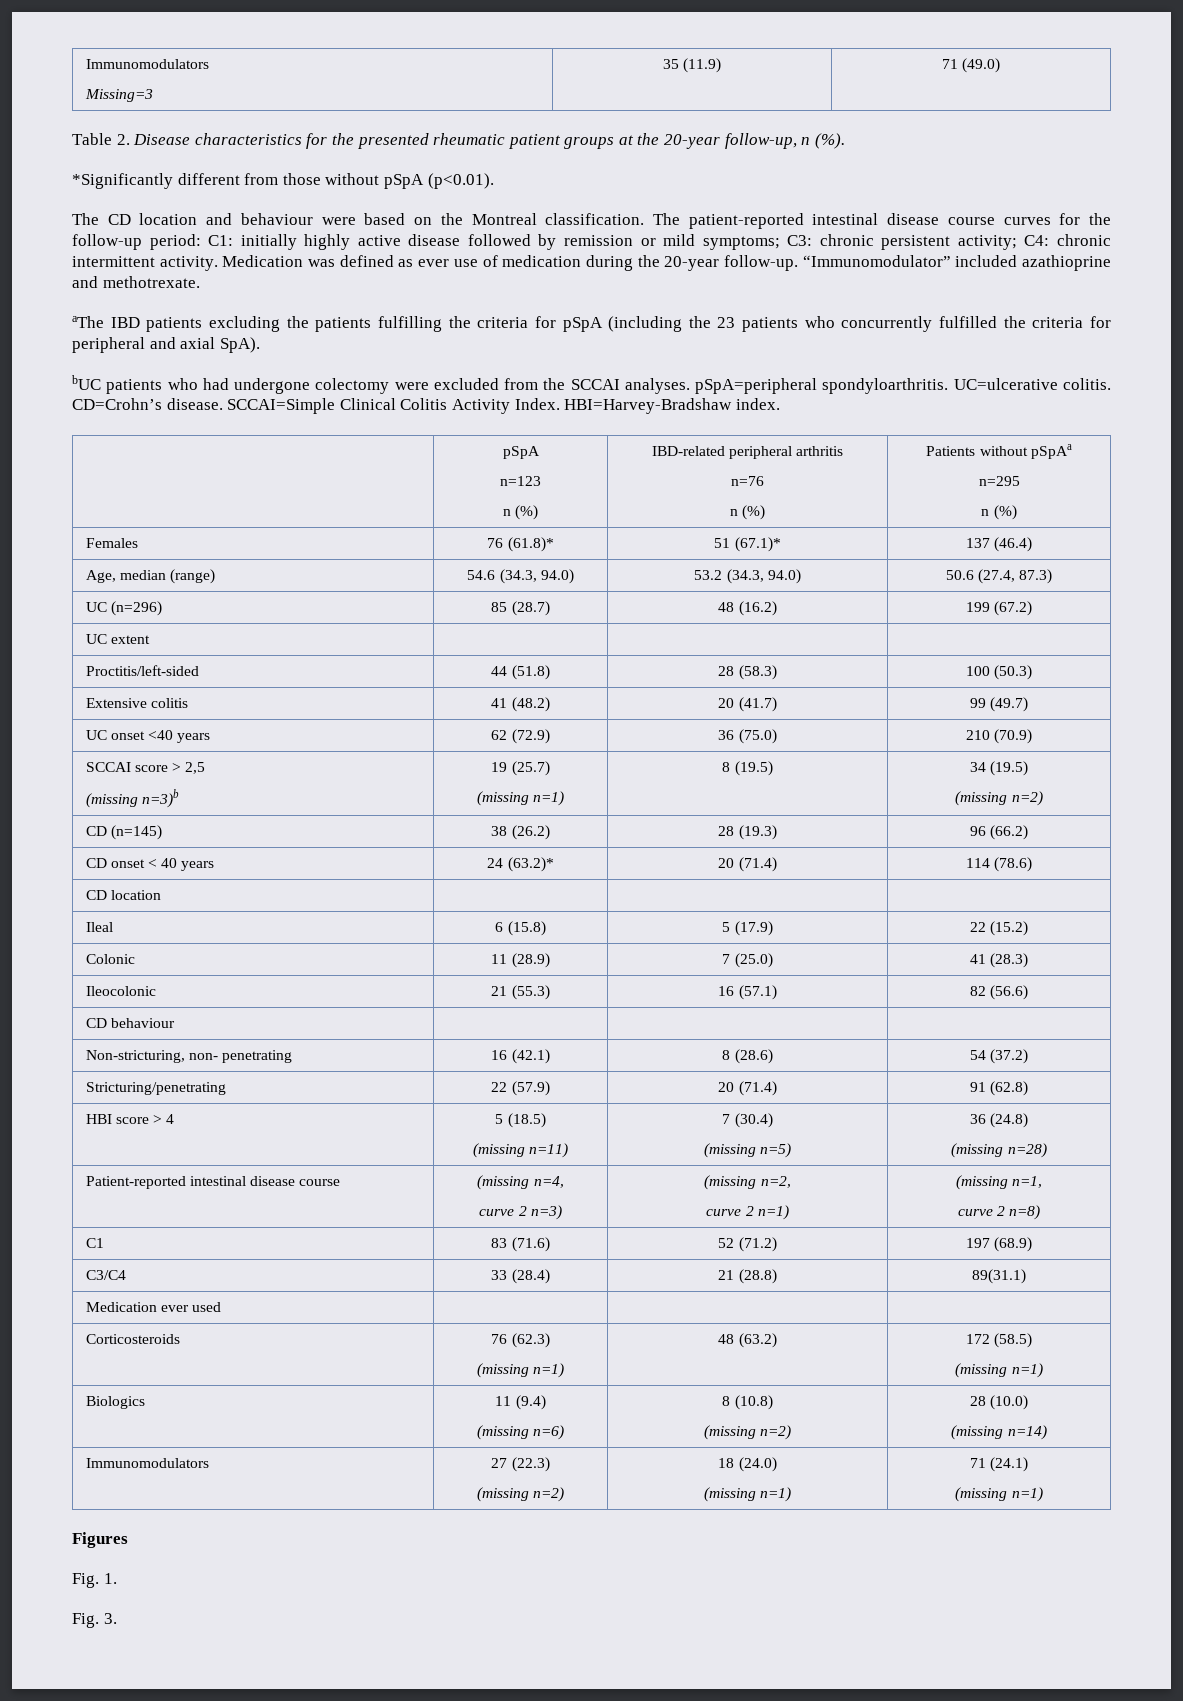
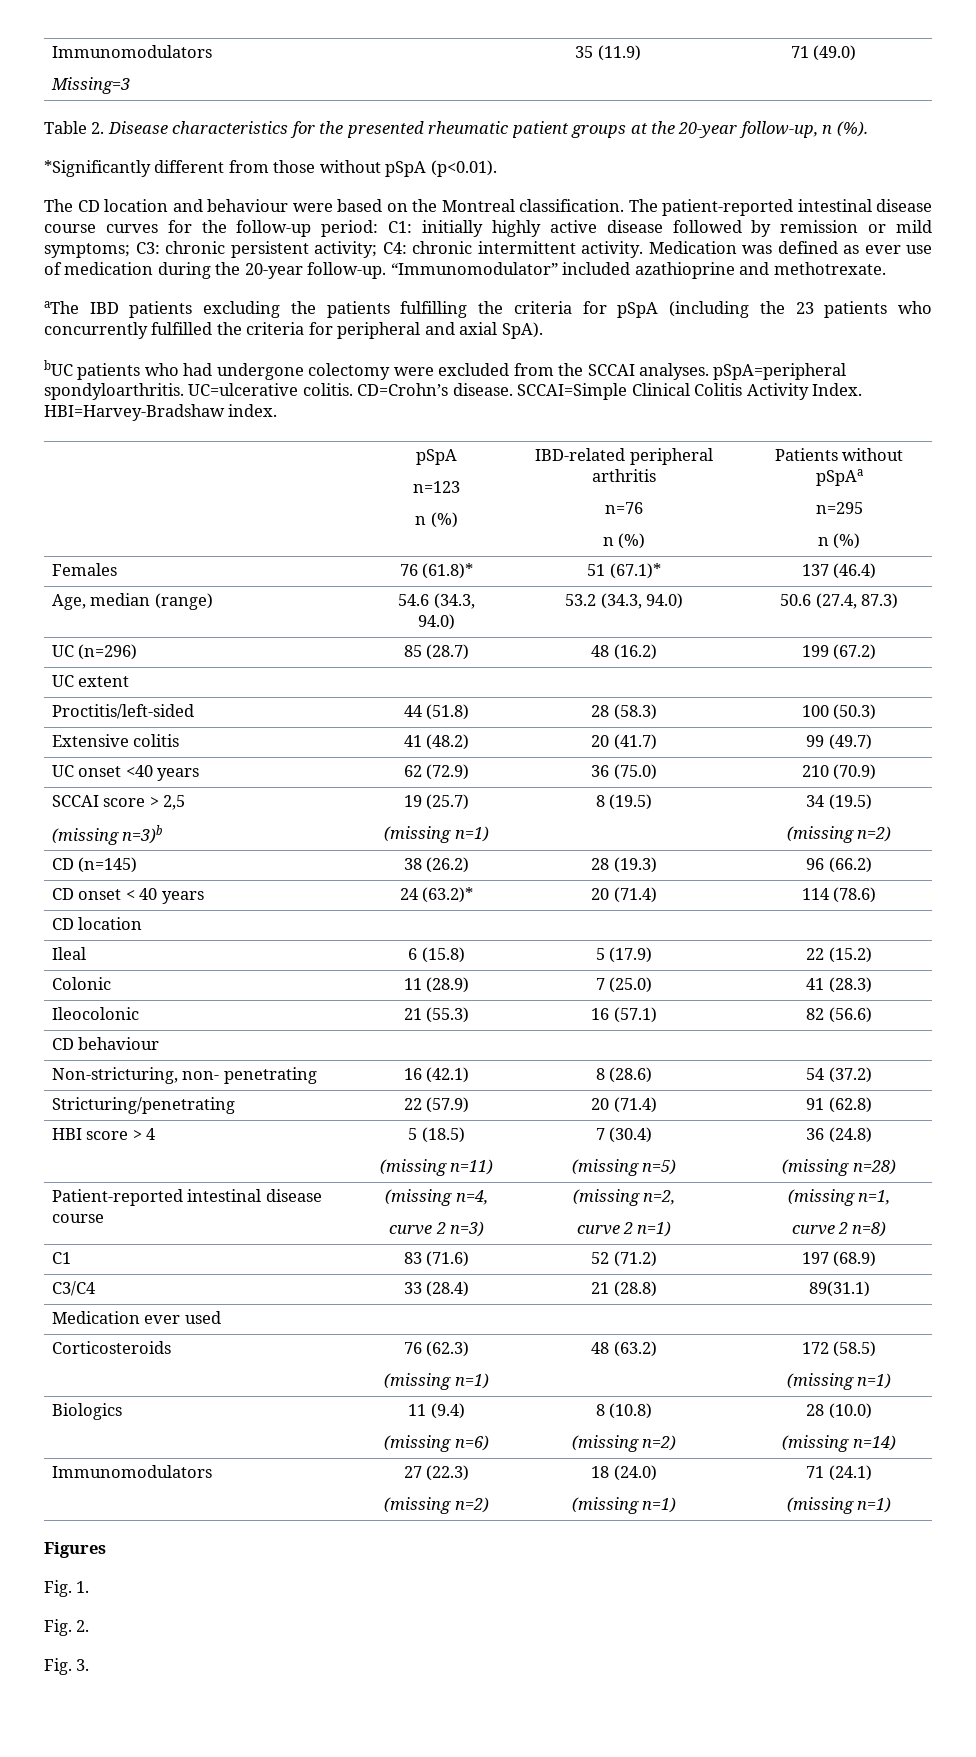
(117, 1578) none -> [44,1619,90,1636] // Fig. 2.

